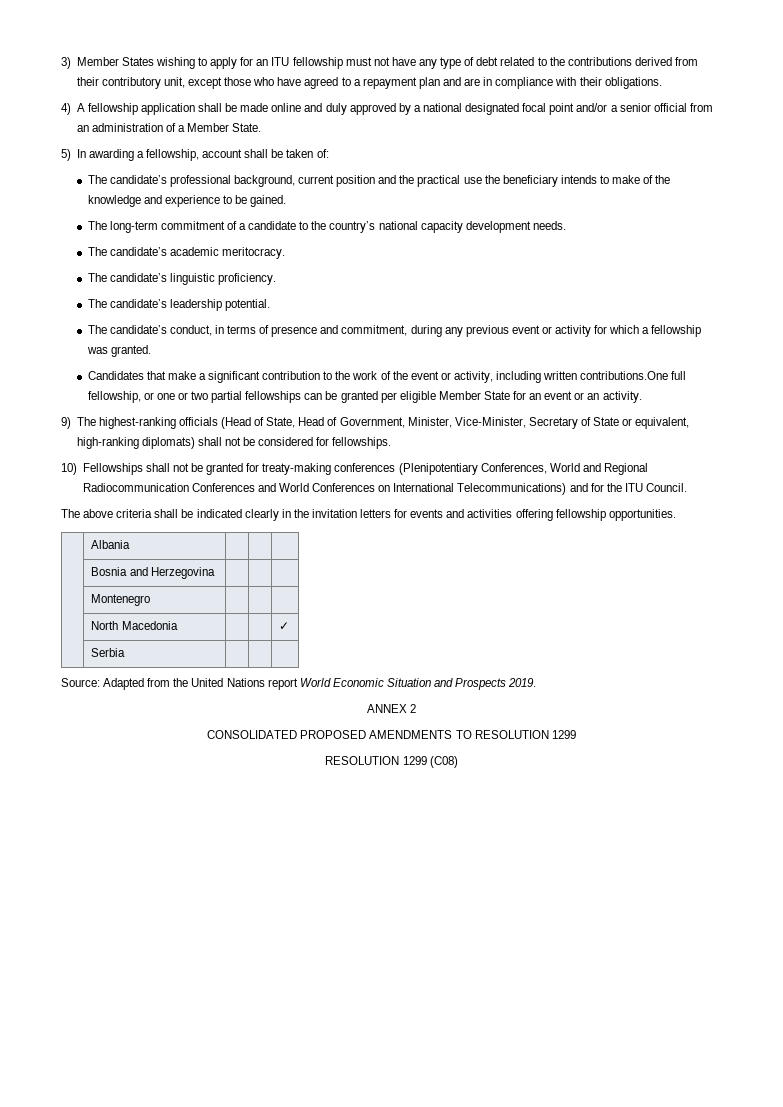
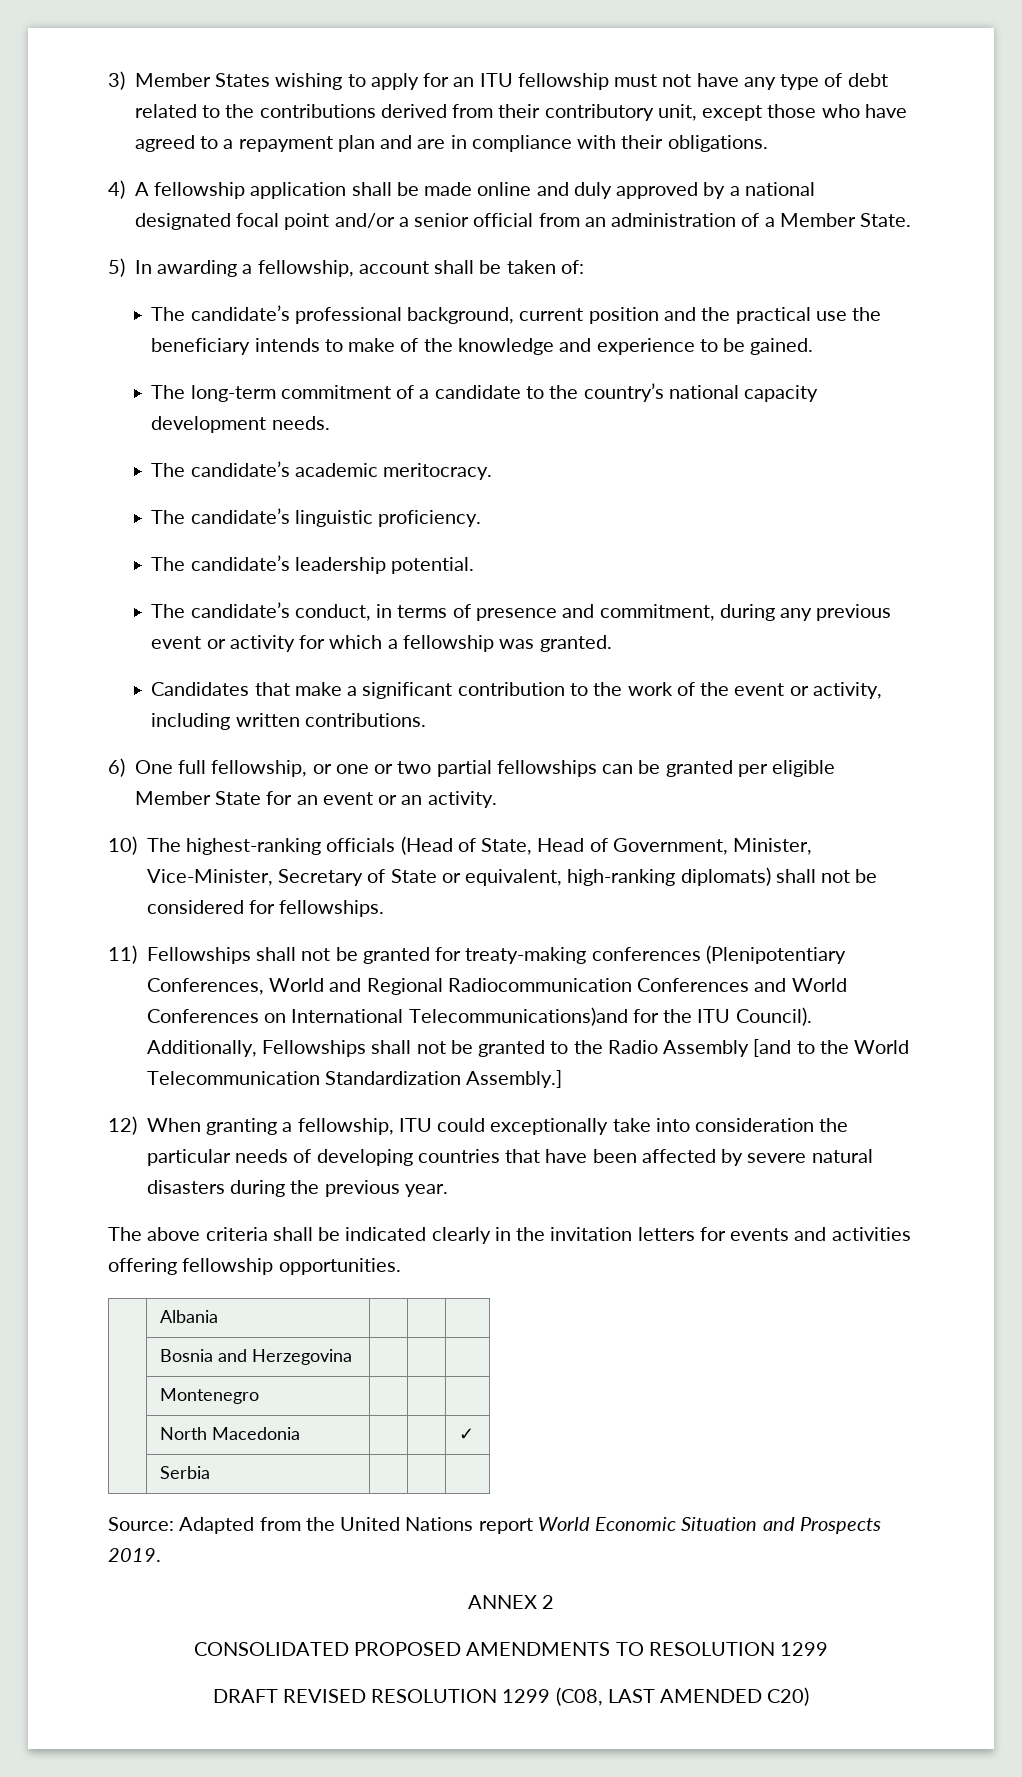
[580,371,669,380] contributions.One -> [304,713,426,727] [108,758,173,777] contributions. // 6) One
[61,417,71,429] 9) -> [108,836,137,855] 10)
[61,463,77,475] 10) -> [108,945,137,964] 11)
[457,483,588,495] Telecommunications) and -> [408,1007,628,1026] Telecommunications)and
[646,483,688,492] Council. -> [735,1007,812,1026] [146,1039,910,1057] [146,1070,563,1088] [108,1116,849,1135] [146,1149,873,1166] [146,1180,448,1197] Council). Additionally, Fellowships shall not be granted to the Radio Assembly [and to the World Telecommunication Standardization Assembly.] // 12) When granting a fellowship, ITU could exceptionally take into consideration the particular needs of developing countries that have been affected by severe natural disasters during the previous year.
[325,756,458,768] RESOLUTION 1299 (C08) -> [212,1687,810,1706] DRAFT REVISED RESOLUTION 1299 (C08, LAST AMENDED C20)

